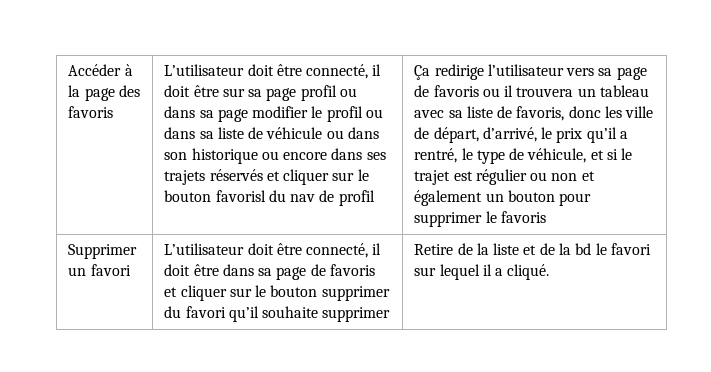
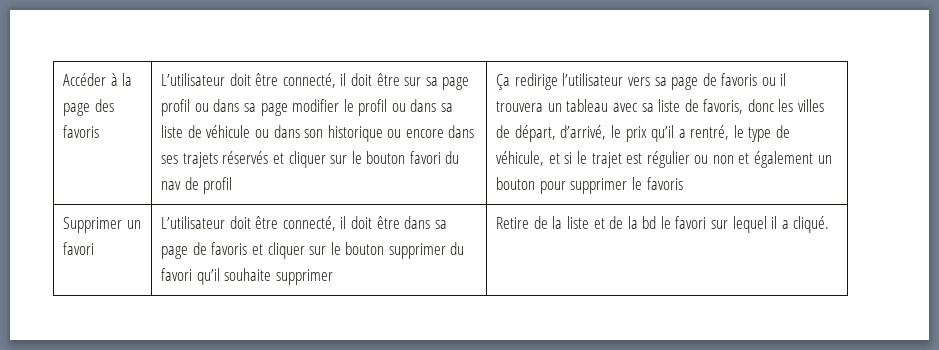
[215,190,266,202] favorisl -> [409,151,441,164] favori
[625,106,654,118] ville -> [798,99,825,112] villes

